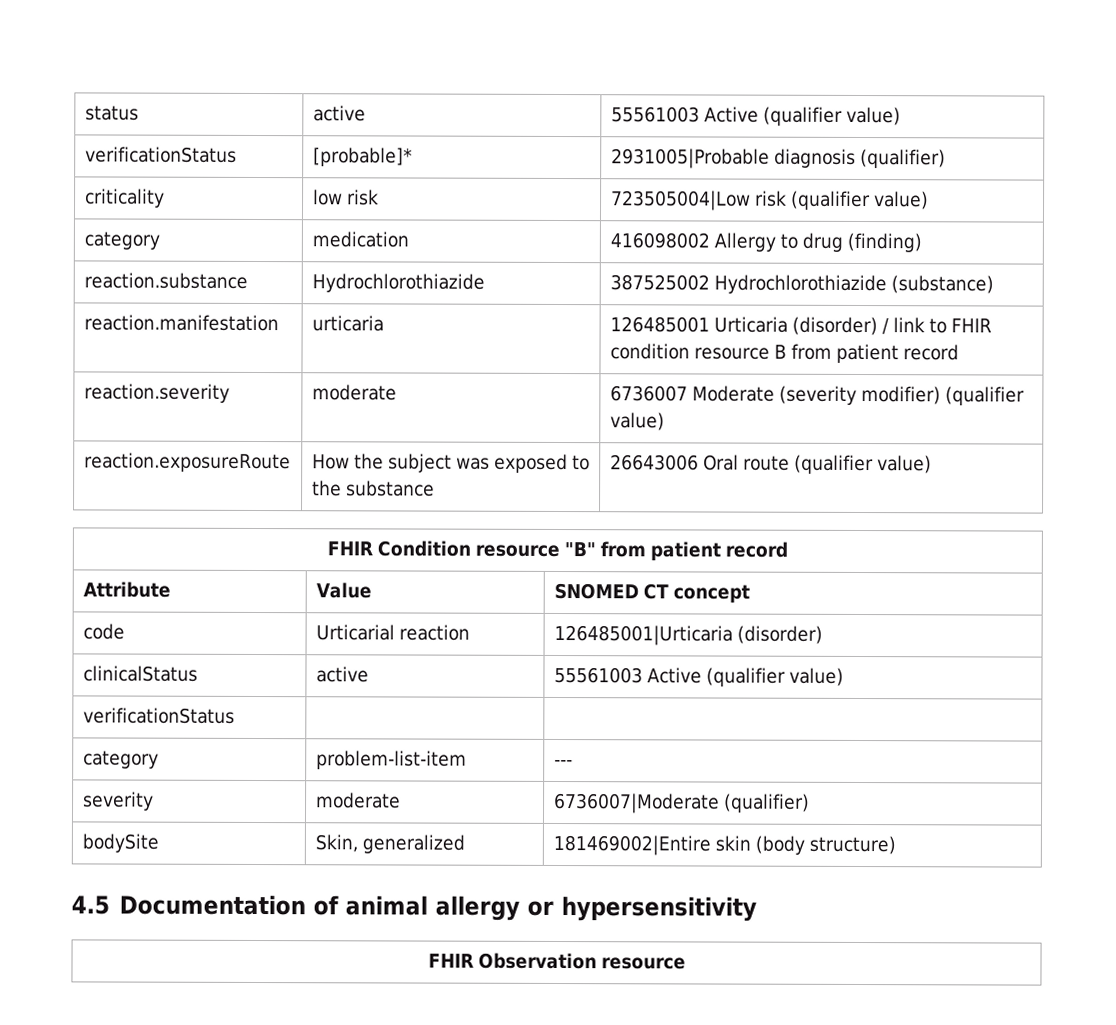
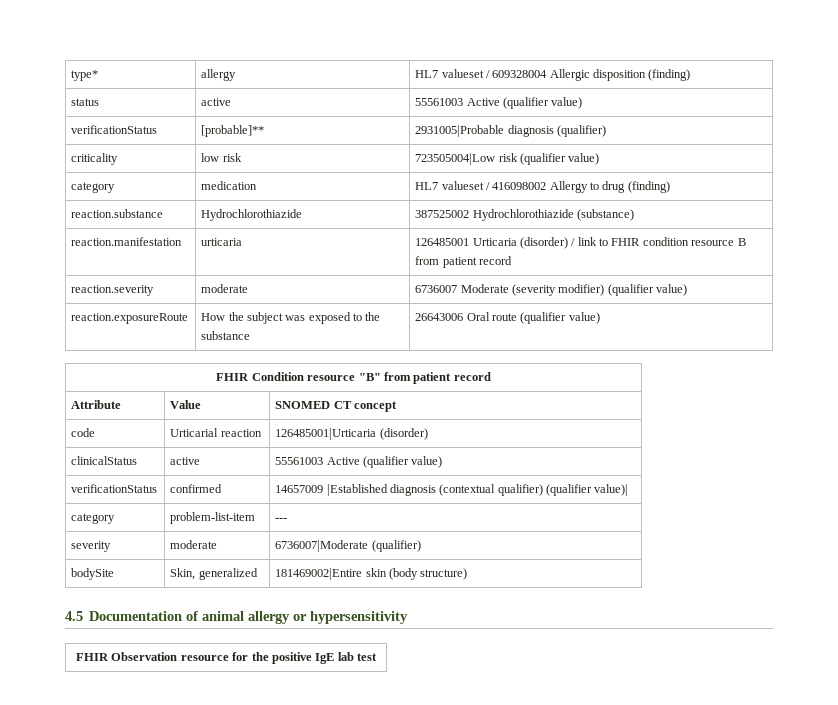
(84, 113) none -> [71,70,99,81] [201,69,237,81] [415,69,691,81] type* | allergy | HL7 valueset / 609328004 Allergic disposition (finding) //
[312,147,413,167] [probable]* -> [201,125,265,137] [probable]**
(409, 239) none -> [415,181,490,190] HL7 valueset /
(235, 715) | -> [170,484,223,493] [275,484,629,496] confirmed | 14657009 |Established diagnosis (contextual qualifier) (qualifier value)|
(686, 963) none -> [232,652,377,664] for the positive IgE lab test

